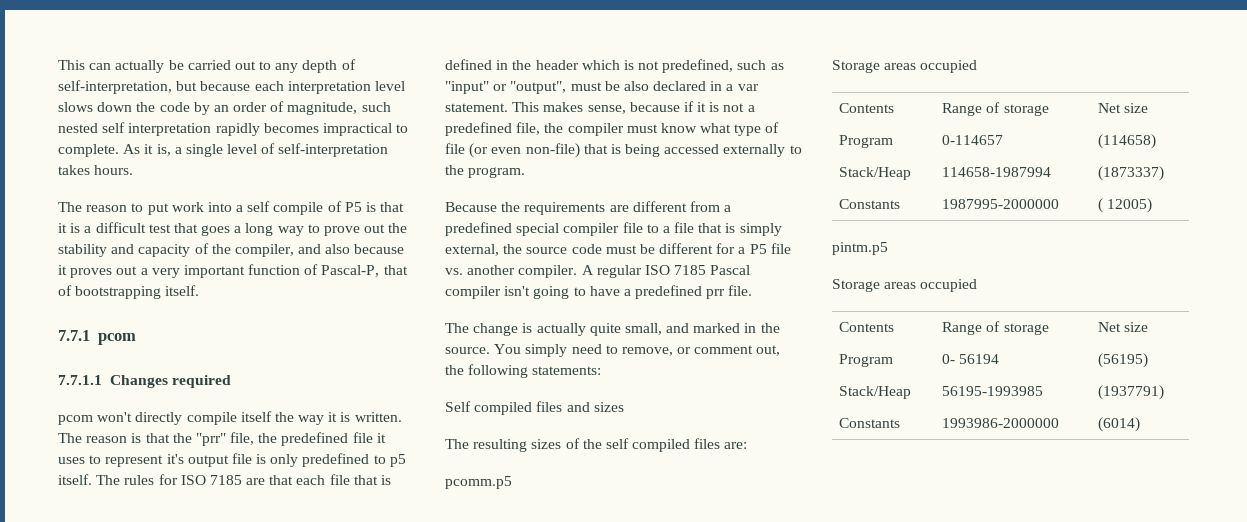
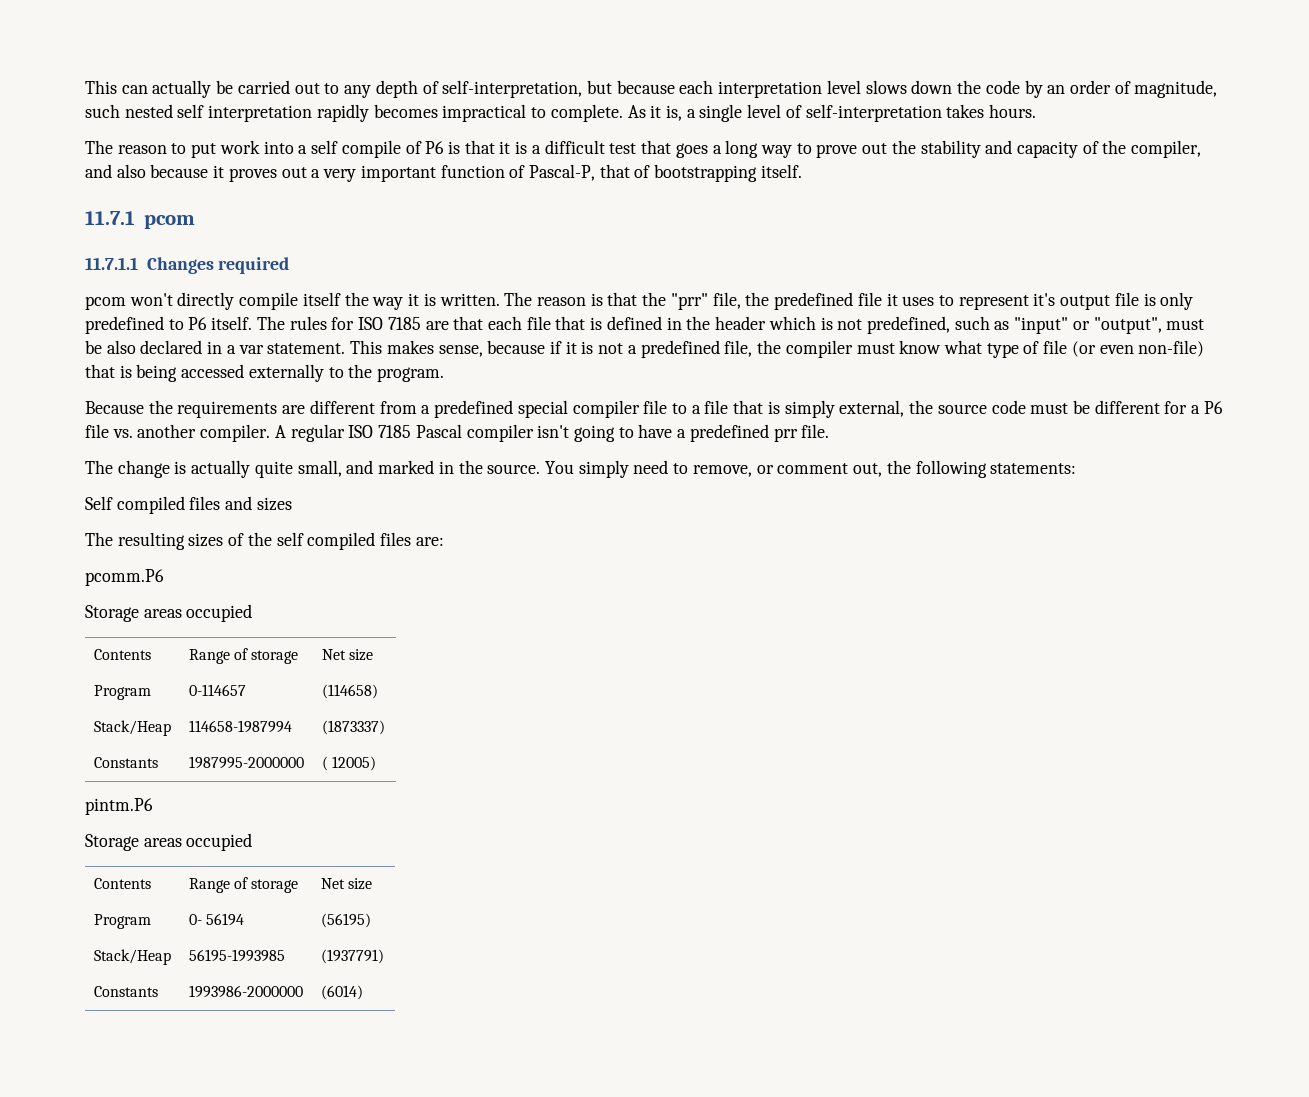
[344,202,362,212] P5 -> [425,141,445,154] P6
[58,330,90,341] 7.7.1 -> [85,211,135,225] 11.7.1
[58,375,102,385] 7.7.1.1 -> [85,257,138,270] 11.7.1.1
[389,454,406,467] p5 -> [188,317,208,330] P6
[749,244,767,254] P5 -> [1203,401,1223,414] P6
[445,476,512,489] pcomm.p5 -> [85,569,164,586] pcomm.P6
[832,242,888,255] pintm.p5 -> [85,798,153,815] pintm.P6

